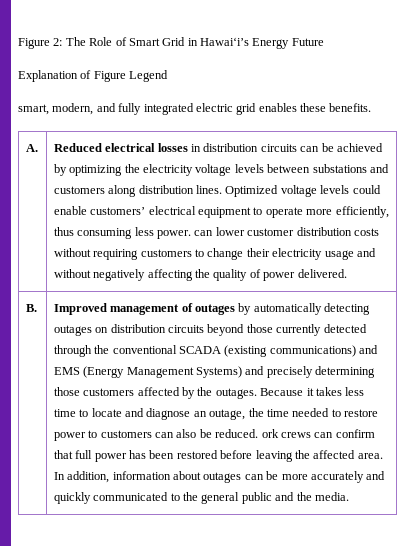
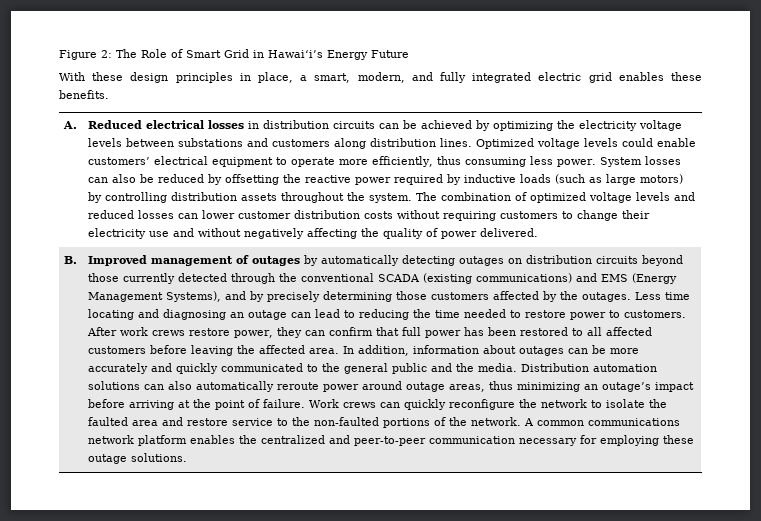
[18,70,169,82] Explanation of Figure Legend // -> [59,72,308,83] With these design principles in place, a
(192, 234) none -> [600,156,682,167] [88,174,684,185] [88,192,696,203] [88,210,175,219] System losses can also be reduced by offsetting the reactive power required by inductive loads (such as large motors) by controlling distribution assets throughout the system. The combination of optimized voltage levels and reduced losses
[324,250,354,260] usage -> [149,231,170,237] use
[196,366,265,378] Systems) and -> [166,291,265,302] Systems), and by
[260,387,365,396] [53,408,246,420] Because it takes less time to locate and diagnose an outage, -> [635,292,691,300] [88,309,410,320] Less time locating and diagnosing an outage can lead to reducing
[100,429,311,438] customers can also be reduced. ork crews -> [624,310,687,318] [87,327,303,338] customers. After work crews restore power, they
(218, 454) none -> [572,327,653,336] [88,346,147,354] to all affected customers
(349, 496) none -> [521,363,658,372] [88,381,695,392] [88,399,668,410] [88,417,681,428] [88,435,695,446] [88,453,188,464] Distribution automation solutions can also automatically reroute power around outage areas, thus minimizing an outage’s impact before arriving at the point of failure. Work crews can quickly reconfigure the network to isolate the faulted area and restore service to the non-faulted portions of the network. A common communications network platform enables the centralized and peer-to-peer communication necessary for employing these outage solutions.

